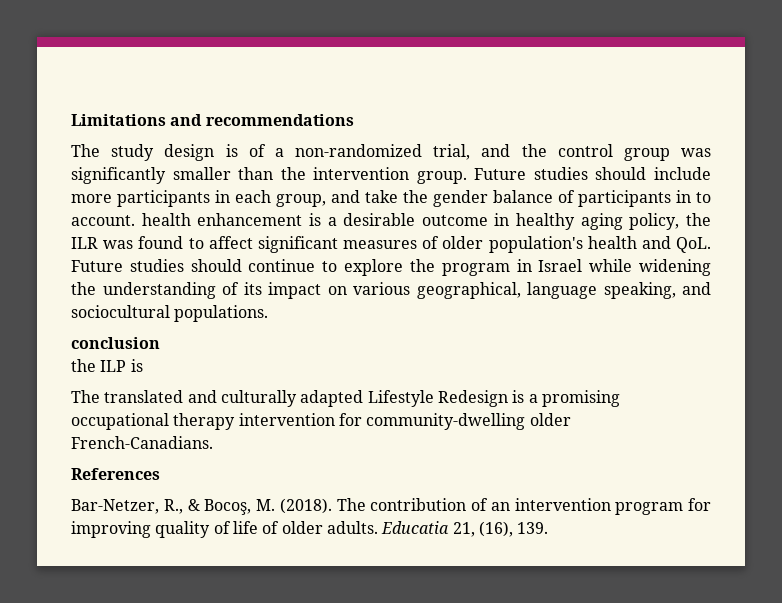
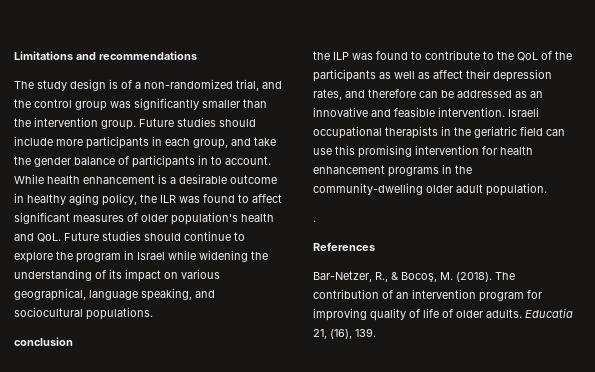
(135, 220) none -> [14,174,44,184] While
[130,359,143,372] [71,390,620,407] [71,413,571,430] [71,436,213,449] is // The translated and culturally adapted Lifestyle Redesign is a promising occupational therapy intervention for community-dwelling older French-Canadians. -> [352,50,572,61] [313,69,552,82] [313,89,543,100] [313,107,539,117] [313,126,565,139] [313,145,533,158] [313,164,472,177] [313,183,547,196] [313,220,316,222] was found to contribute to the QoL of the participants as well as affect their depression rates, and therefore can be addressed as an innovative and feasible intervention. Israeli occupational therapists in the geriatric field can use this promising intervention for health enhancement programs in the community-dwelling older adult population. // .

